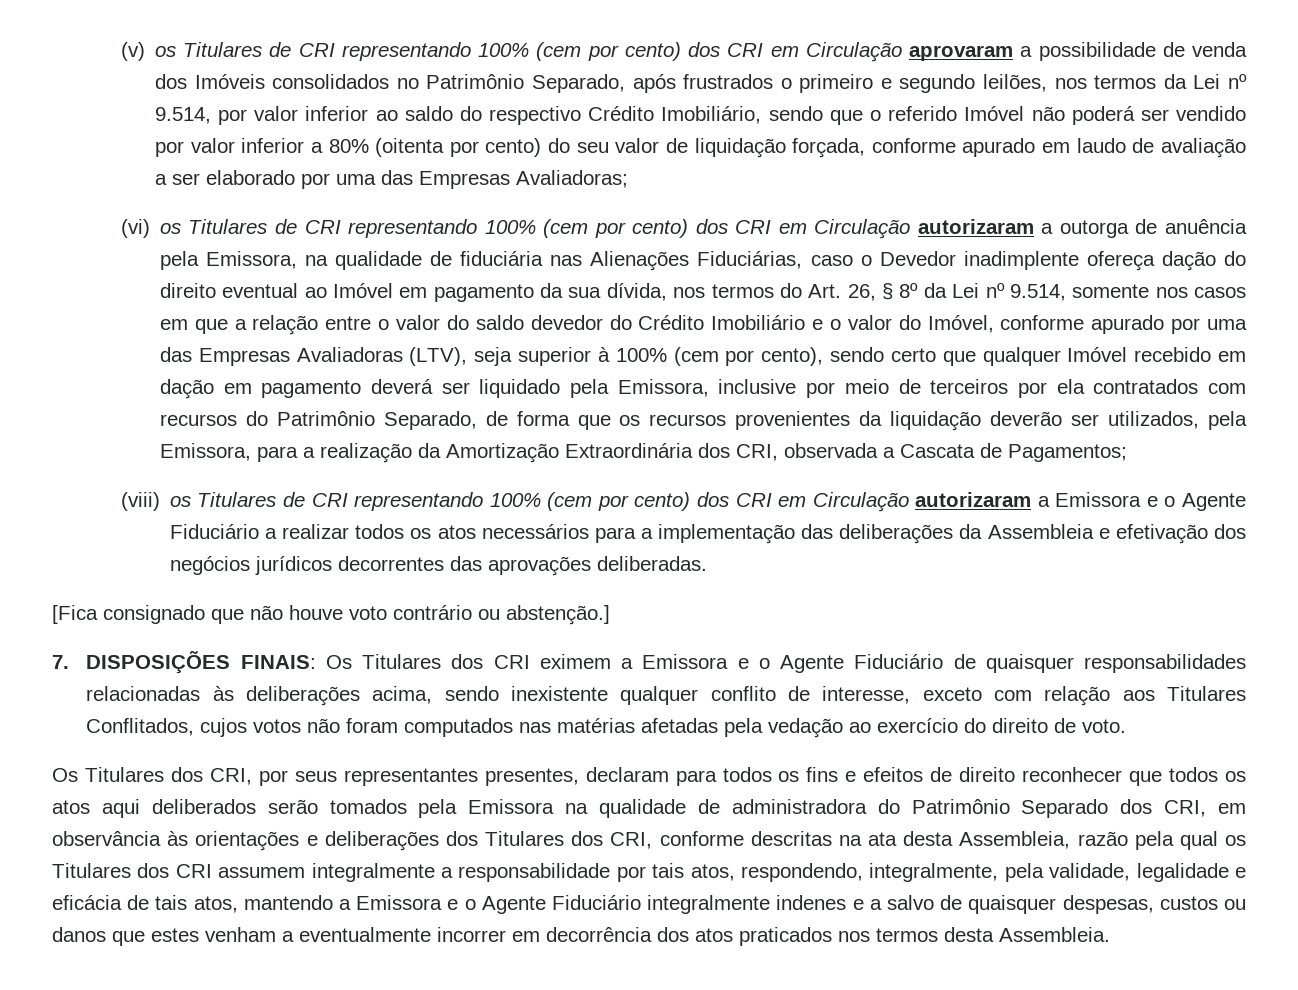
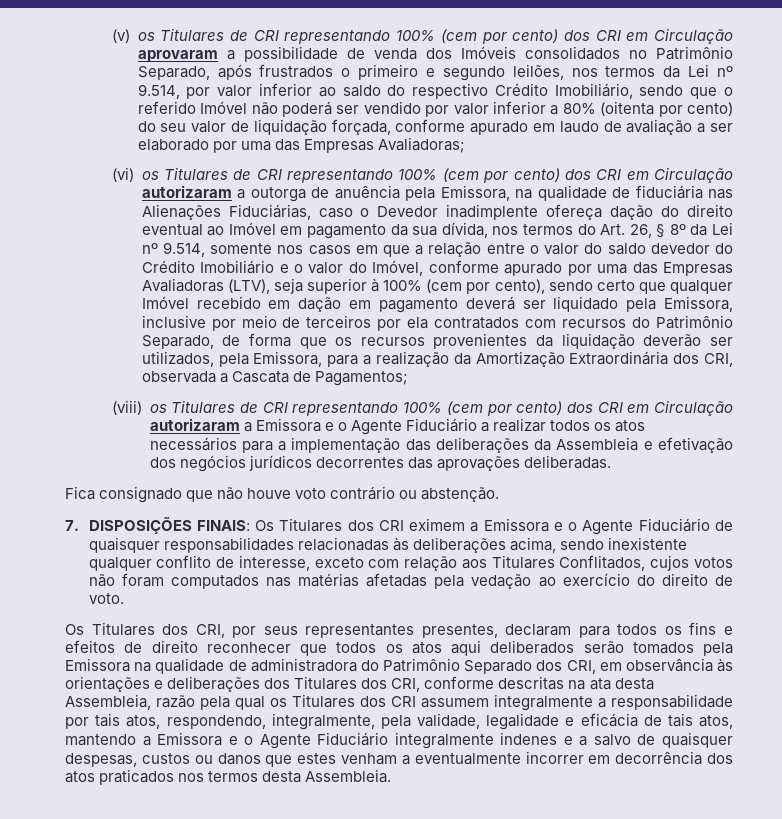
[52,605,98,624] [Fica -> [65,486,95,500] Fica
[506,605,610,625] abstenção.] -> [421,487,500,502] abstenção.

